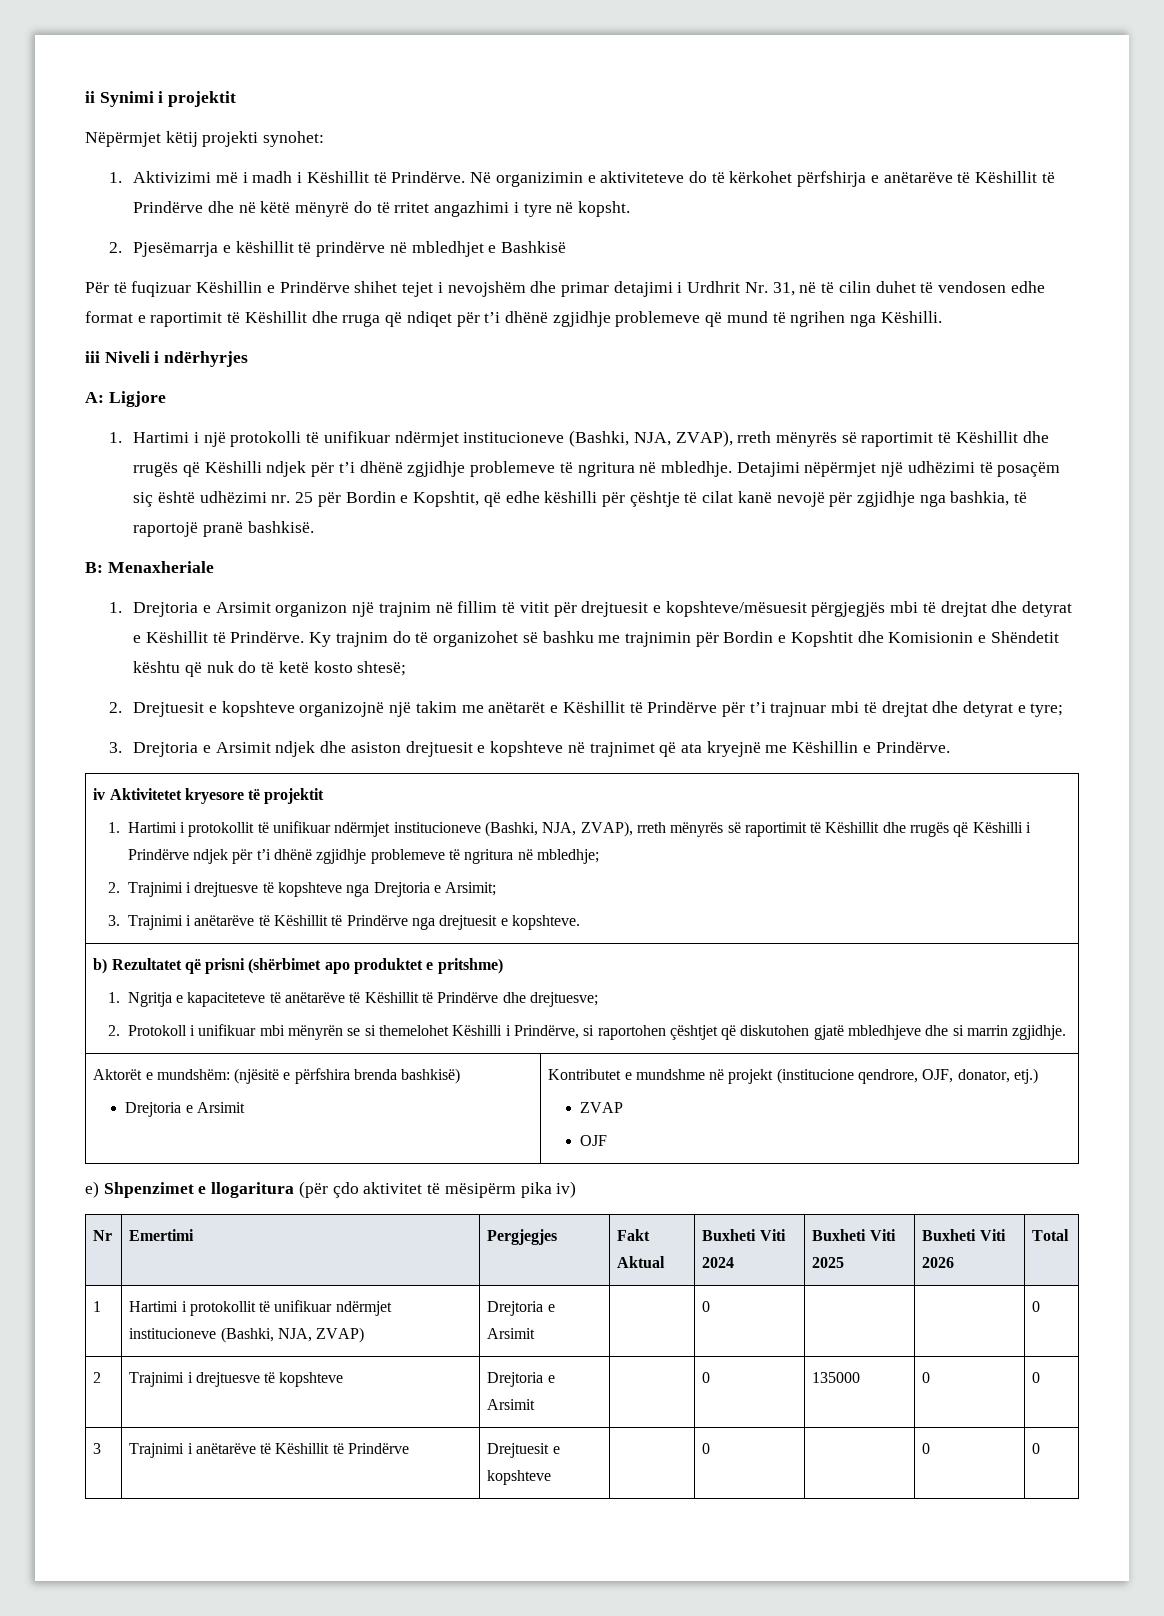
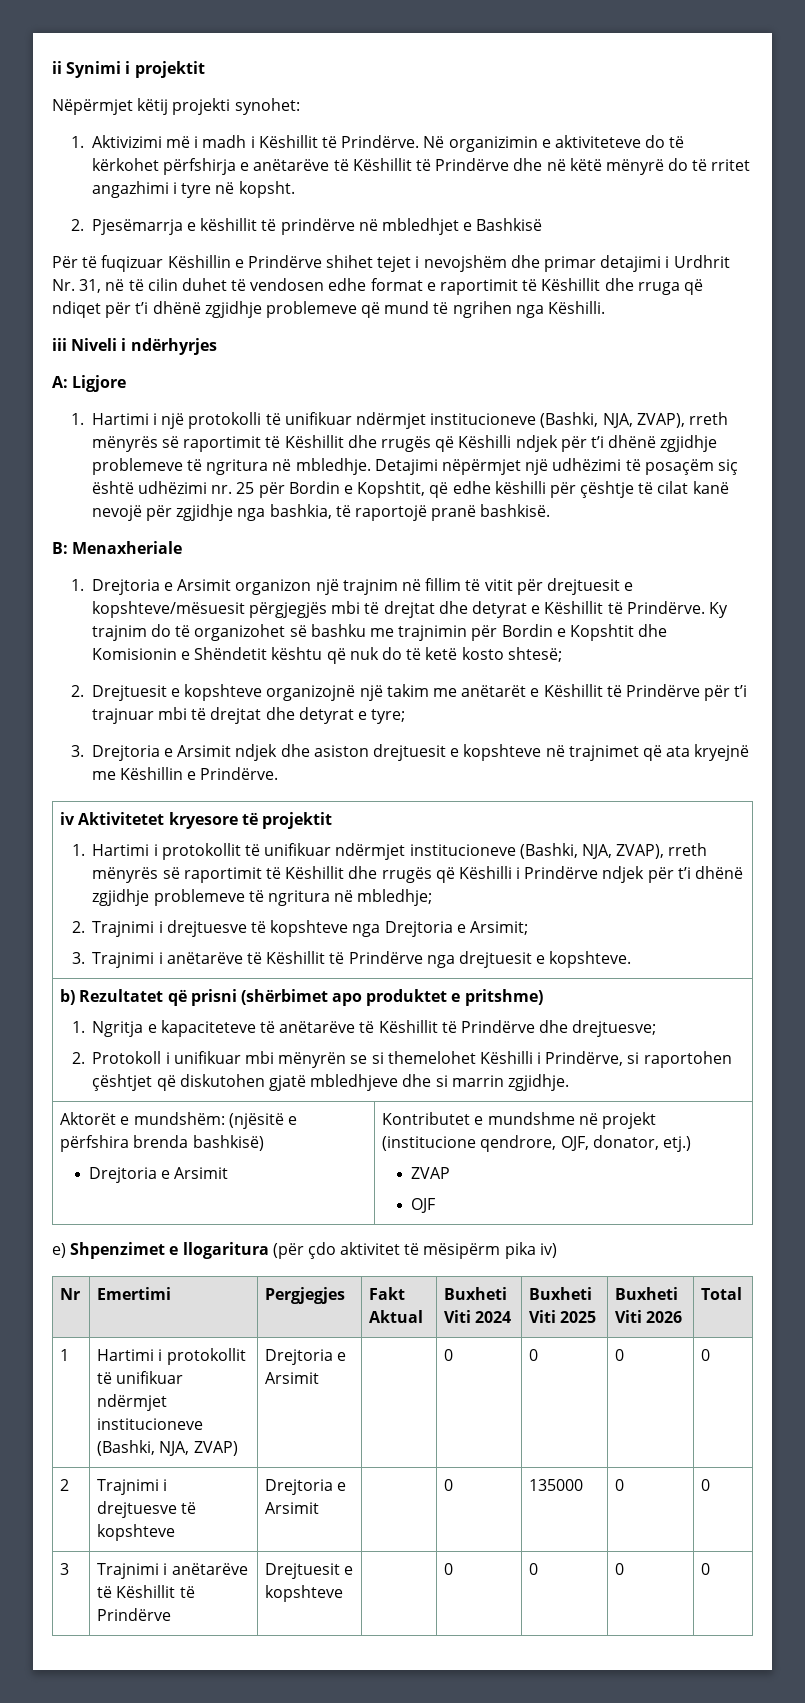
(711, 1306) | -> [529,1349,539,1361] [615,1349,625,1361] 0 | 0
(711, 1448) none -> [529,1563,539,1575] 0

